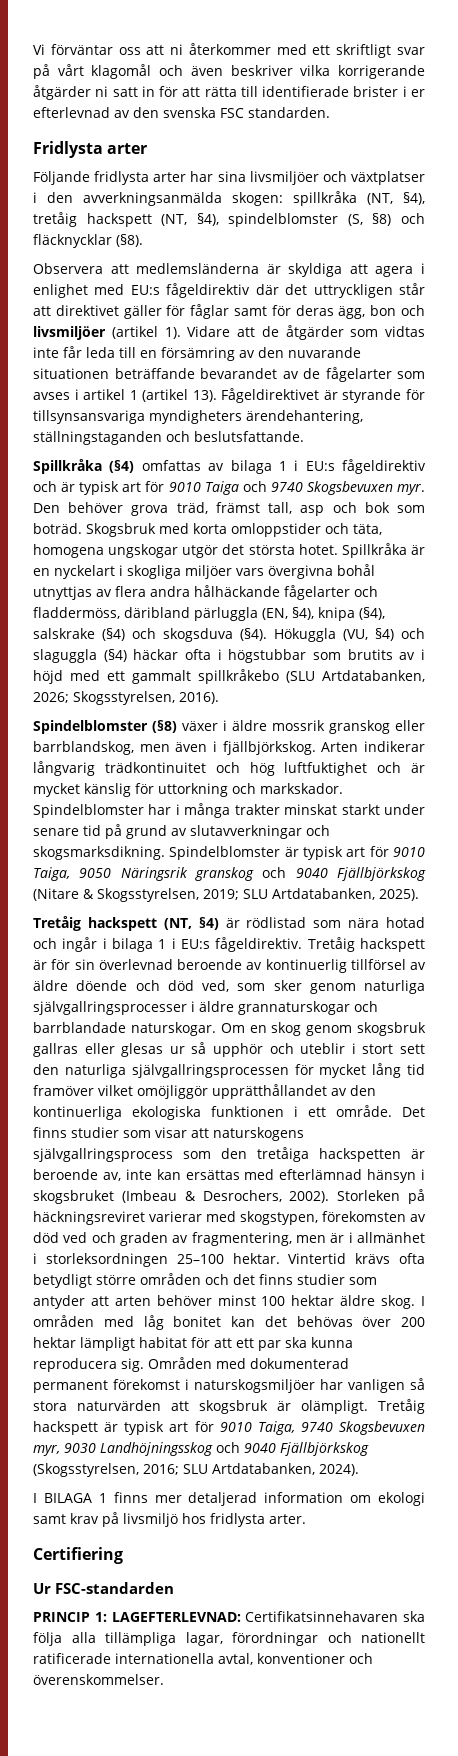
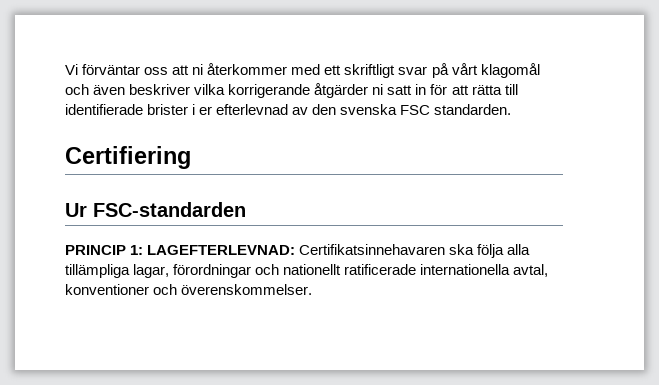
[33,141,148,158] [33,171,425,185] [33,191,425,206] [33,212,425,227] [33,234,143,248] [33,263,425,277] [33,283,425,298] [33,304,426,319] [33,325,425,340] [33,346,361,361] [33,367,425,382] [33,388,425,403] [33,410,363,424] [33,431,304,445] [33,459,426,474] [33,481,425,495] [33,502,426,516] [33,523,382,537] [33,543,426,558] [33,564,375,579] [33,585,378,600] [33,607,385,621] [33,628,425,642] [33,649,426,663] [33,669,425,684] [33,691,219,705] [33,720,425,734] [33,741,425,755] [33,761,425,776] [33,783,343,797] [33,803,425,818] [33,824,330,839] [33,846,425,860] [33,867,426,881] [33,888,419,902] [33,916,425,931] [33,937,425,952] [33,959,426,973] [33,980,425,994] [33,1001,378,1015] [33,1022,426,1036] [33,1042,426,1057] [33,1063,425,1078] [33,1084,376,1099] [33,1105,425,1120] [33,1127,304,1141] [33,1147,425,1162] [33,1169,425,1183] [33,1189,425,1204] [33,1211,426,1225] [33,1232,425,1246] [33,1253,425,1267] [33,1273,377,1288] [33,1295,426,1309] [33,1315,425,1330] [33,1337,353,1351] [33,1357,349,1372] [33,1378,425,1393] [33,1399,425,1414] [33,1421,425,1435] [33,1442,369,1456] [33,1463,359,1477] [33,1492,425,1506] [33,1512,306,1527] // Fridlysta arter // Följande fridlysta arter har sina livsmiljöer och växtplatser i den avverkningsanmälda skogen: spillkråka (NT, §4), tretåig hackspett (NT, §4), spindelblomster (S, §8) och fläcknycklar (§8). // Observera att medlemsländerna är skyldiga att agera i enlighet med EU:s fågeldirektiv där det uttryckligen står att direktivet gäller för fåglar samt för deras ägg, bon och livsmiljöer (artikel 1). Vidare att de åtgärder som vidtas inte får leda till en försämring av den nuvarande situationen beträffande bevarandet av de fågelarter som avses i artikel 1 (artikel 13). Fågeldirektivet är styrande för tillsynsansvariga myndigheters ärendehantering, ställningstaganden och beslutsfattande. // Spillkråka (§4) omfattas av bilaga 1 i EU:s fågeldirektiv och är typisk art för 9010 Taiga och 9740 Skogsbevuxen myr. Den behöver grova träd, främst tall, asp och bok som boträd. Skogsbruk med korta omloppstider och täta, homogena ungskogar utgör det största hotet. Spillkråka är en nyckelart i skogliga miljöer vars övergivna bohål utnyttjas av flera andra hålhäckande fågelarter och fladdermöss, däribland pärluggla (EN, §4), knipa (§4), salskrake (§4) och skogsduva (§4). Hökuggla (VU, §4) och slaguggla (§4) häckar ofta i högstubbar som brutits av i höjd med ett gammalt spillkråkebo (SLU Artdatabanken, 2026; Skogsstyrelsen, 2016). // Spindelblomster (§8) växer i äldre mossrik granskog eller barrblandskog, men även i fjällbjörkskog. Arten indikerar långvarig trädkontinuitet och hög luftfuktighet och är mycket känslig för uttorkning och markskador. Spindelblomster har i många trakter minskat starkt under senare tid på grund av slutavverkningar och skogsmarksdikning. Spindelblomster är typisk art för 9010 Taiga, 9050 Näringsrik granskog och 9040 Fjällbjörkskog (Nitare & Skogsstyrelsen, 2019; SLU Artdatabanken, 2025). // Tretåig hackspett (NT, §4) är rödlistad som nära hotad och ingår i bilaga 1 i EU:s fågeldirektiv. Tretåig hackspett är för sin överlevnad beroende av kontinuerlig tillförsel av äldre döende och död ved, som sker genom naturliga självgallringsprocesser i äldre grannaturskogar och barrblandade naturskogar. Om en skog genom skogsbruk gallras eller glesas ur så upphör och uteblir i stort sett den naturliga självgallringsprocessen för mycket lång tid framöver vilket omöjliggör upprätthållandet av den kontinuerliga ekologiska funktionen i ett område. Det finns studier som visar att naturskogens självgallringsprocess som den tretåiga hackspetten är beroende av, inte kan ersättas med efterlämnad hänsyn i skogsbruket (Imbeau & Desrochers, 2002). Storleken på häckningsreviret varierar med skogstypen, förekomsten av död ved och graden av fragmentering, men är i allmänhet i storleksordningen 25–100 hektar. Vintertid krävs ofta betydligt större områden och det finns studier som antyder att arten behöver minst 100 hektar äldre skog. I områden med låg bonitet kan det behövas över 200 hektar lämpligt habitat för att ett par ska kunna reproducera sig. Områden med dokumenterad permanent förekomst i naturskogsmiljöer har vanligen så stora naturvärden att skogsbruk är olämpligt. Tretåig hackspett är typisk art för 9010 Taiga, 9740 Skogsbevuxen myr, 9030 Landhöjningsskog och 9040 Fjällbjörkskog (Skogsstyrelsen, 2016; SLU Artdatabanken, 2024). // I BILAGA 1 finns mer detaljerad information om ekologi samt krav på livsmiljö hos fridlysta arter. -> (512, 109) none

